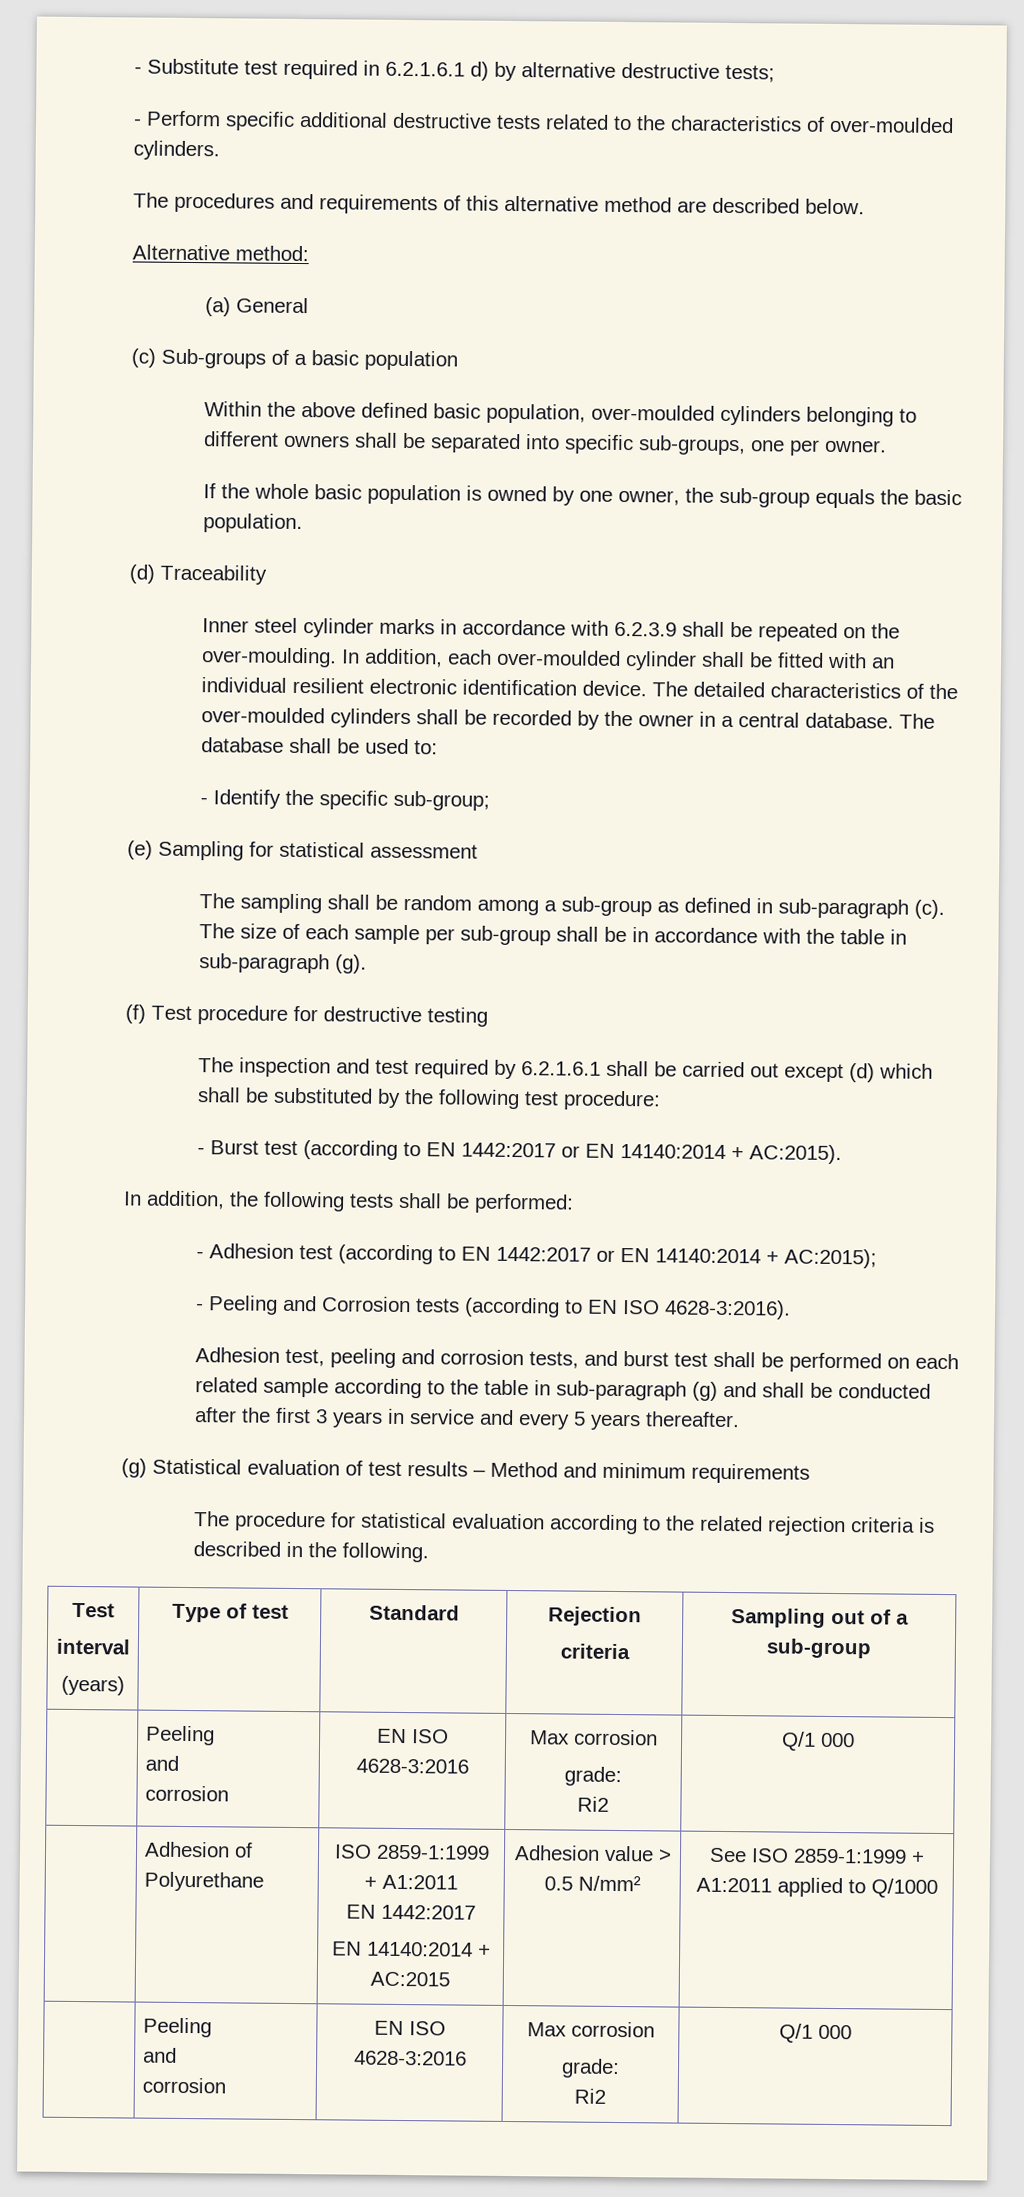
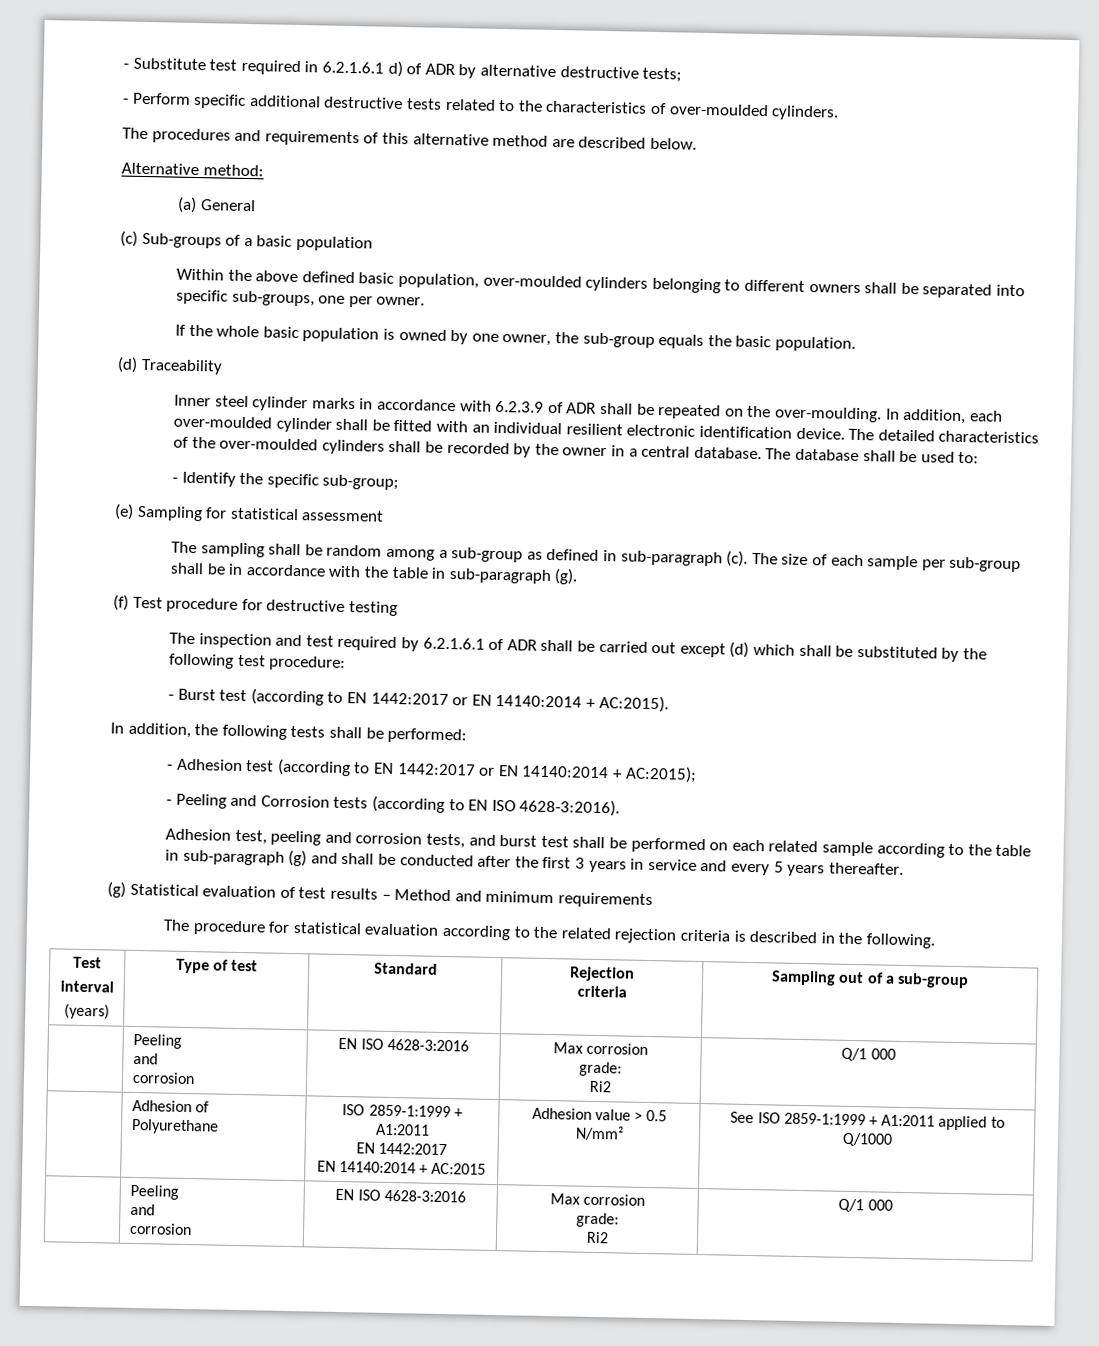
(489, 71) none -> [406,63,455,76] of ADR
(677, 629) none -> [547,401,597,414] of ADR
(601, 1068) none -> [488,638,537,651] of ADR

